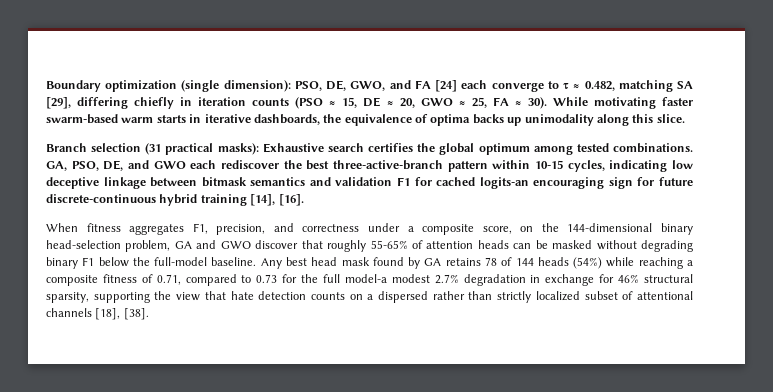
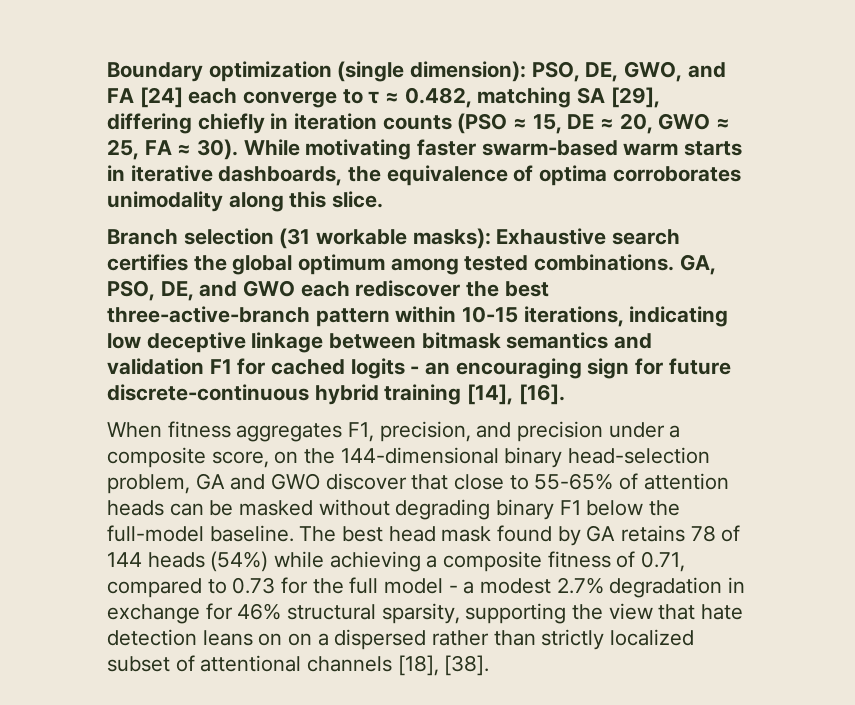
[472,114,522,126] backs up -> [612,166,741,182] corroborates
[165,143,214,155] practical -> [316,229,408,245] workable
[567,160,605,172] cycles, -> [523,306,624,327] iterations,
[479,177,529,189] logits-an -> [350,358,451,379] logits - an
[302,224,360,232] correctness -> [517,421,604,442] precision
[327,240,367,252] roughly -> [454,474,529,490] close to
[260,258,282,269] Any -> [299,526,337,542] The
[638,257,683,269] reaching -> [329,551,421,572] achieving
[344,274,387,283] model-a -> [384,578,475,594] model - a
[310,292,345,300] counts -> [202,630,283,646] leans on

